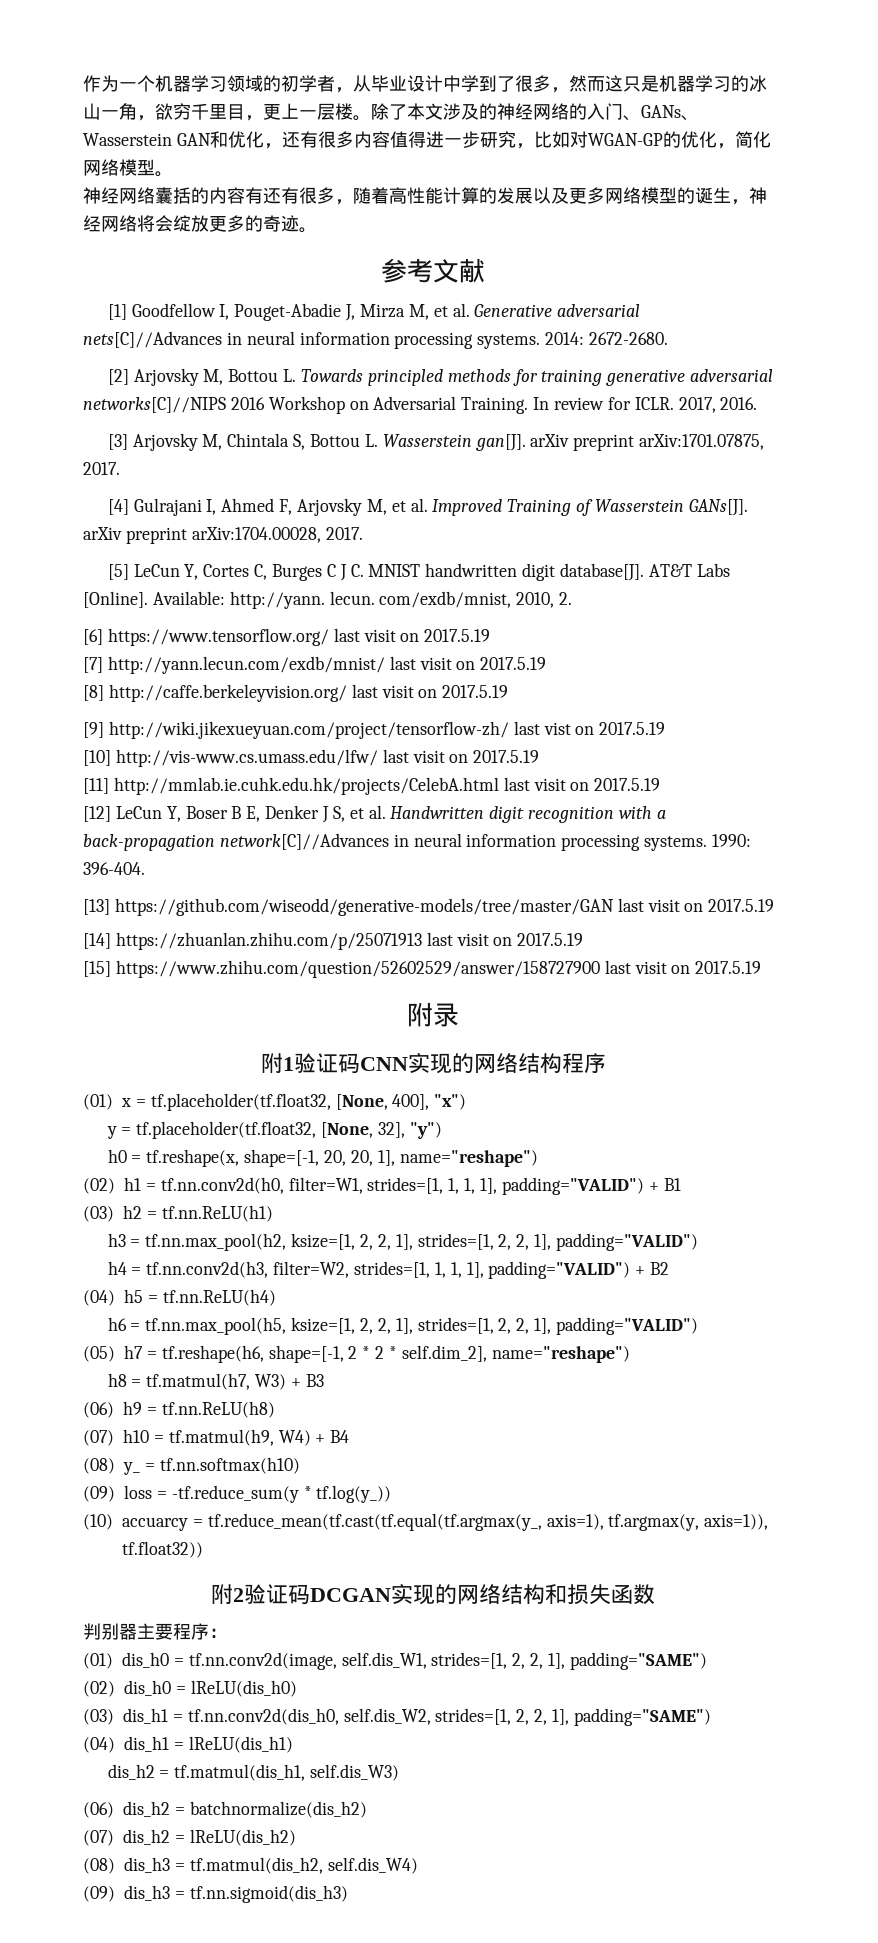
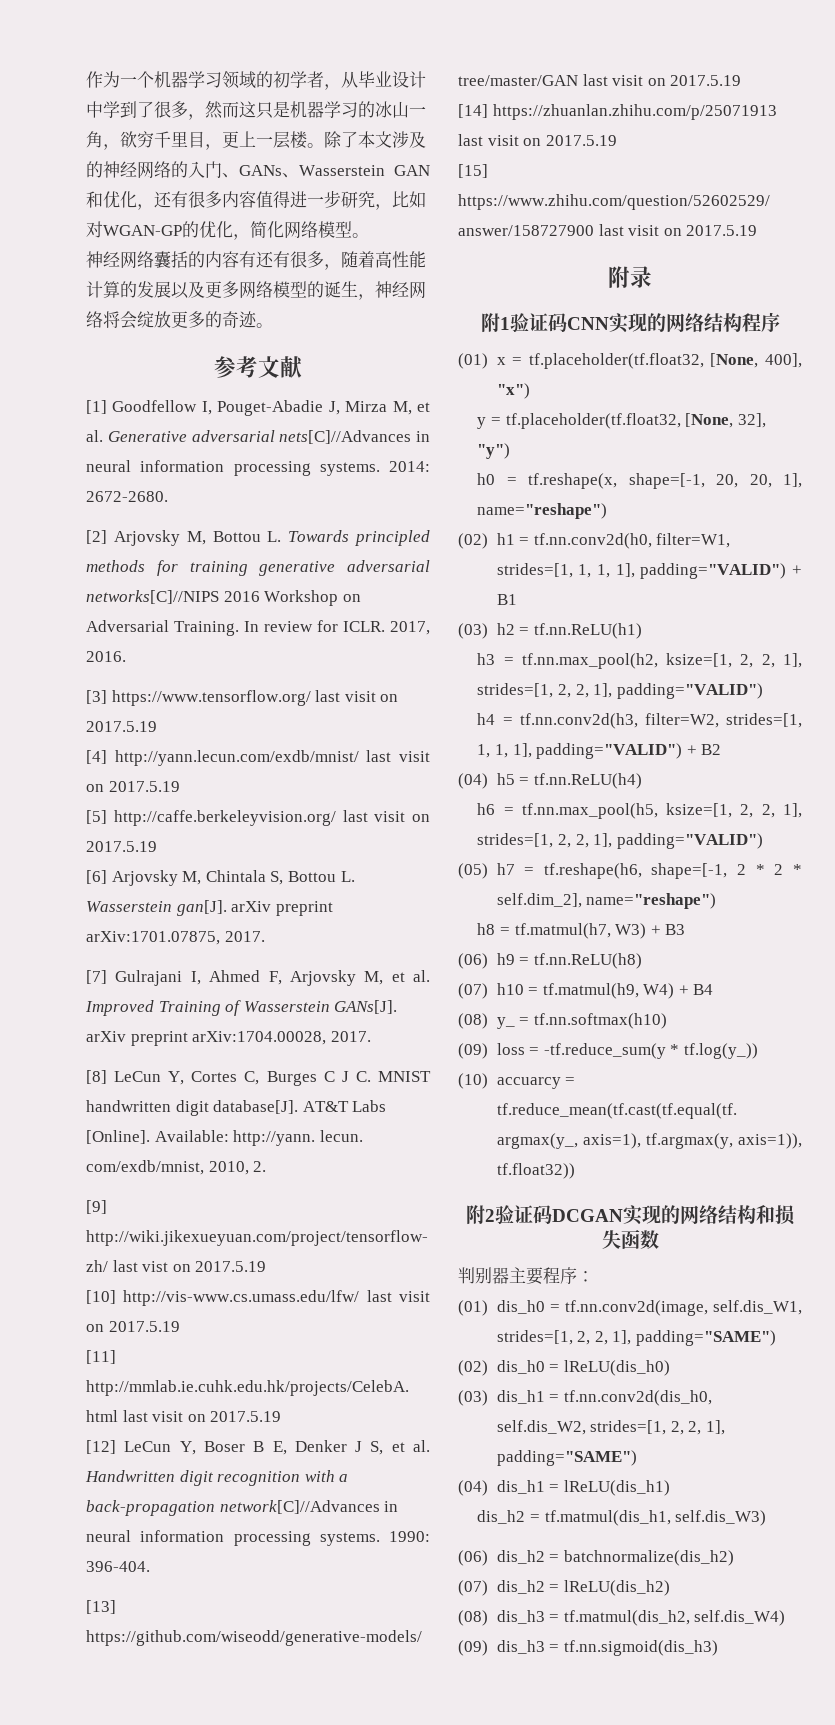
(128, 442) none -> [111,690,399,706] [86,721,157,732] [86,750,431,766] [86,781,180,792] [86,810,430,826] [86,841,157,852] [86,870,107,884] https://www.tensorflow.org/ last visit on 2017.5.19 // [4] http://yann.lecun.com/exdb/mnist/ last visit on 2017.5.19 // [5] http://caffe.berkeleyvision.org/ last visit on 2017.5.19 // [6]
[107,499,129,515] [4] -> [86,970,107,984] [7]
[107,564,129,580] [5] -> [86,1070,107,1084] [8]
[83,628,491,646] [83,656,547,674] [83,684,509,702] // [6] https://www.tensorflow.org/ last visit on 2017.5.19 // [7] http://yann.lecun.com/exdb/mnist/ last visit on 2017.5.19 // [8] http://caffe.berkeleyvision.org/ last visit on 2017.5.19 -> (267, 1166) none

